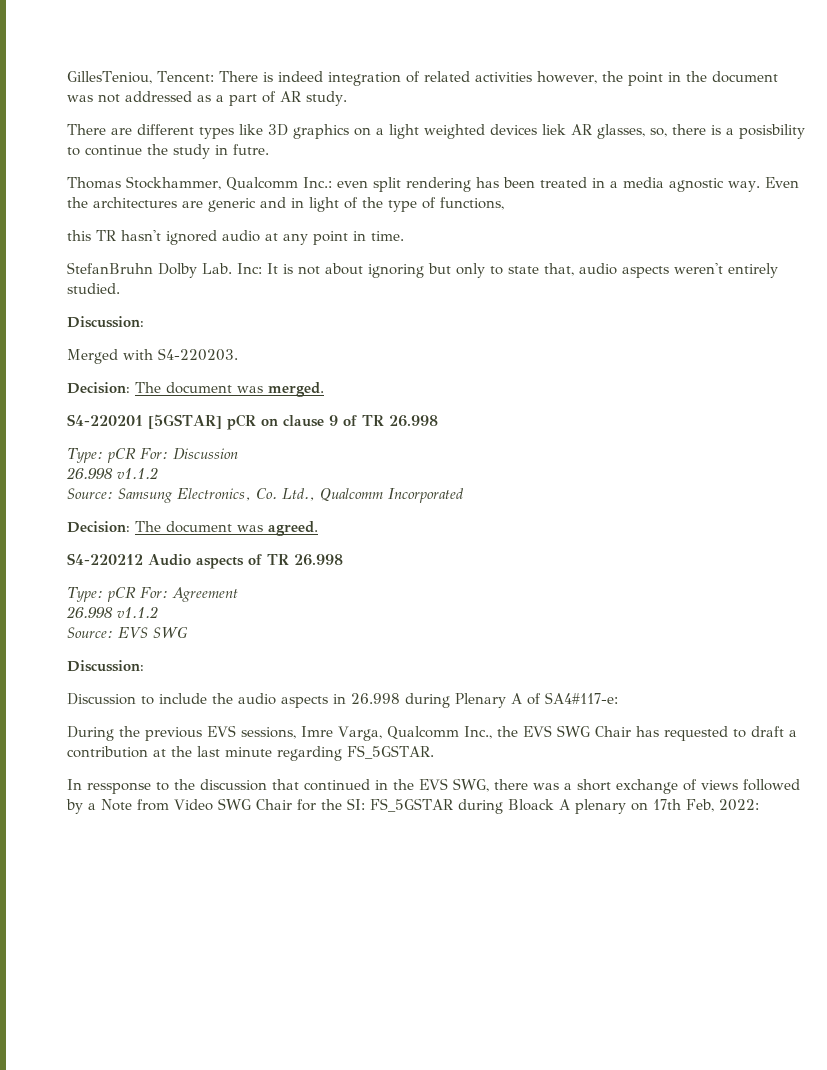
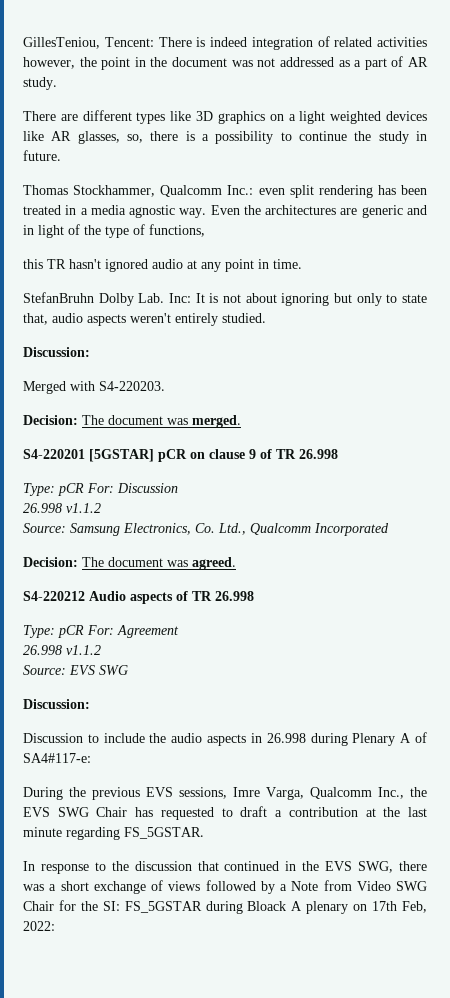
[542,124,566,135] liek -> [23,131,44,141] like
[739,124,805,139] posisbility -> [215,131,274,144] possibility
[233,144,269,155] futre. -> [23,150,61,161] future.
[87,782,151,794] ressponse -> [40,864,89,874] response

